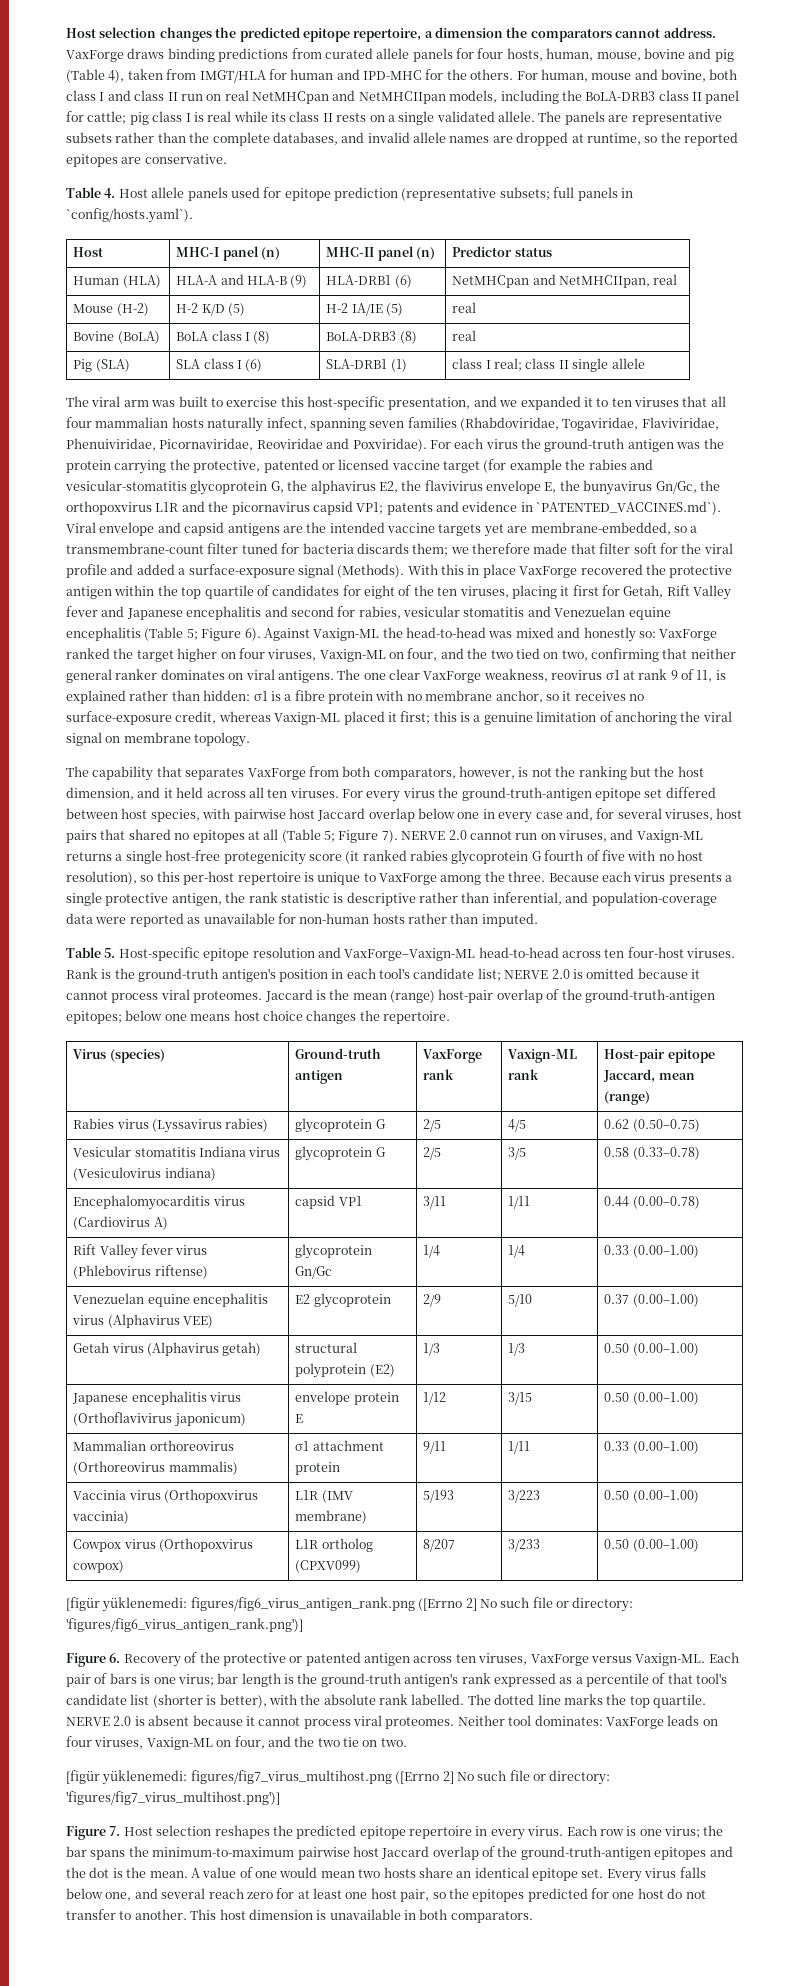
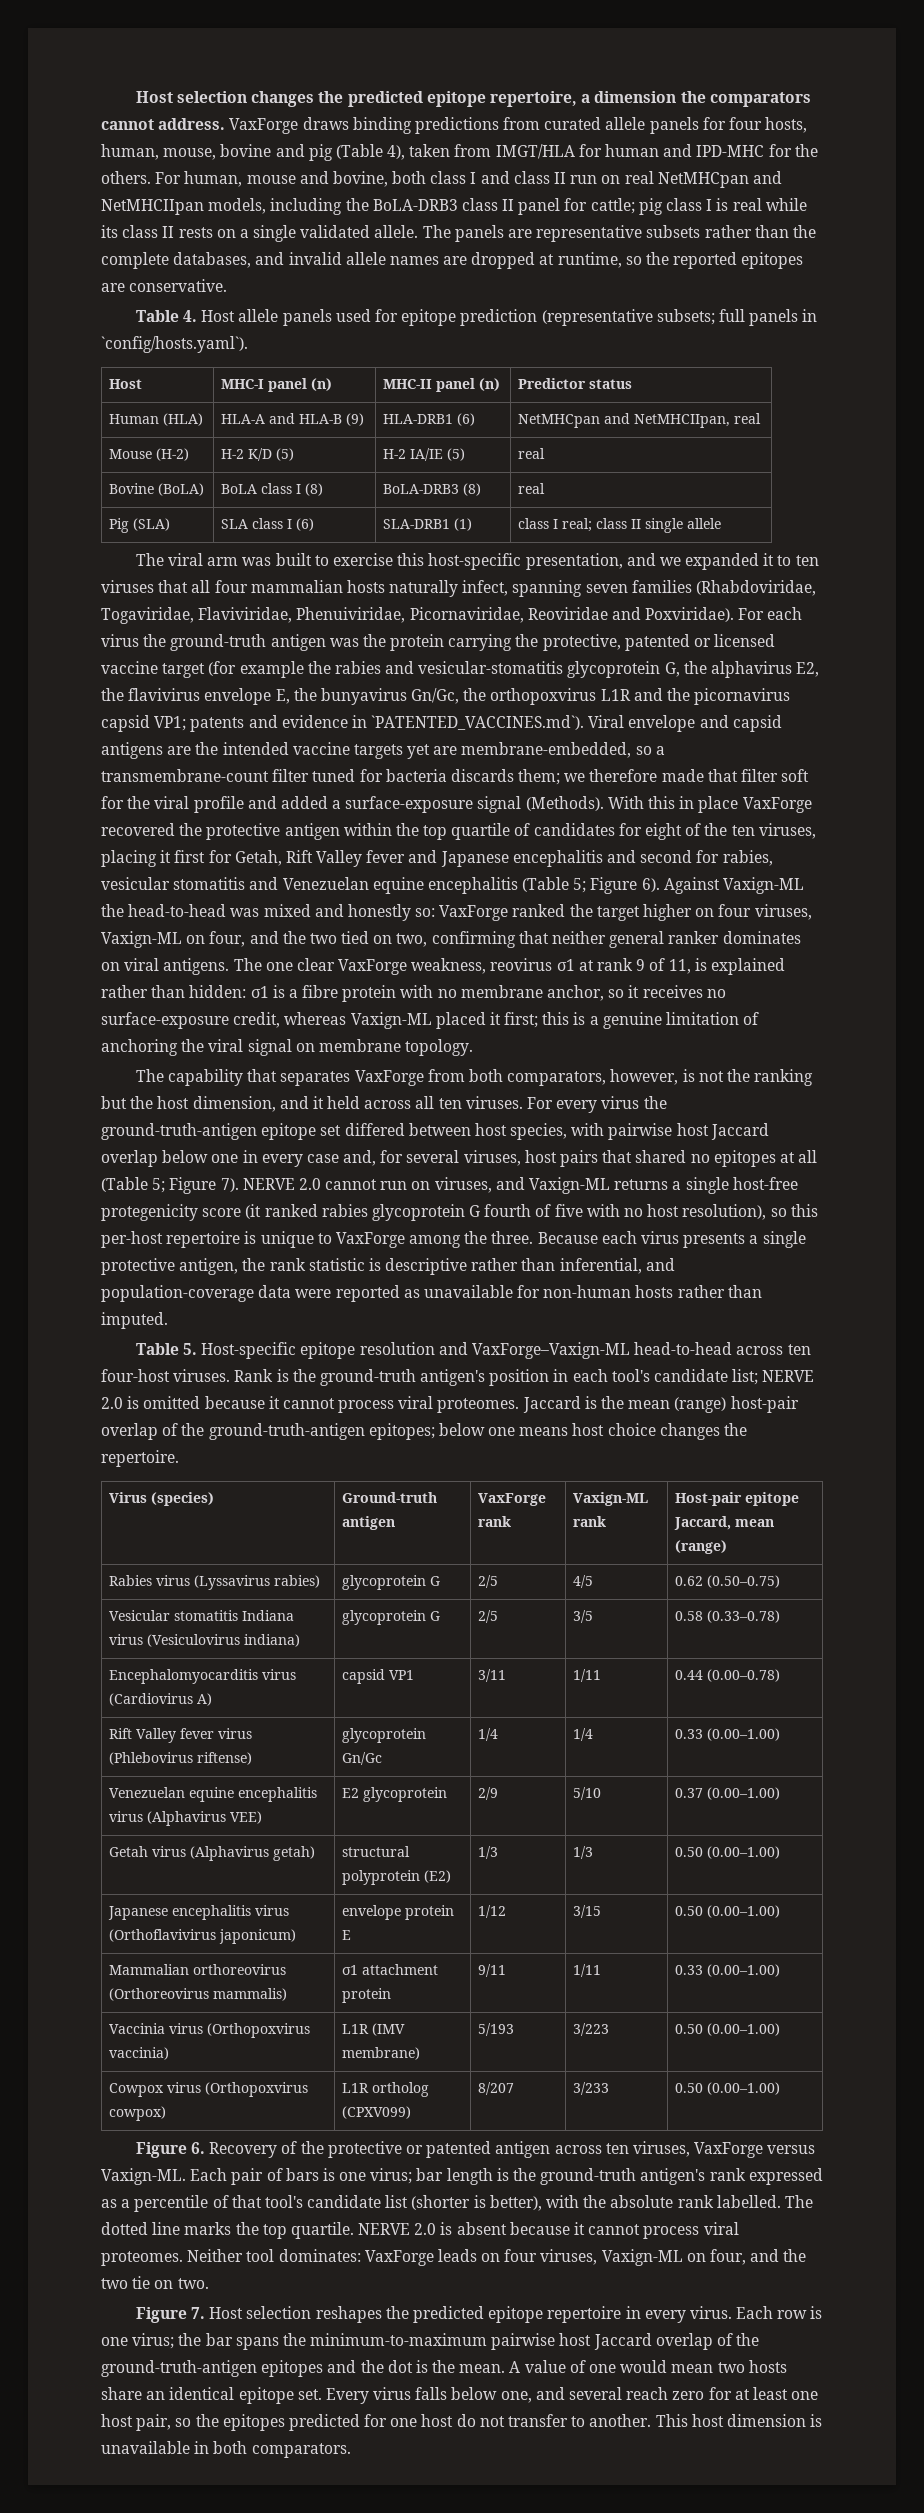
[66,1597,634,1612] [66,1618,303,1632] // [figür yüklenemedi: figures/fig6_virus_antigen_rank.png ([Errno 2] No such file or directory: 'figures/fig6_virus_antigen_rank.png')] -> (780, 2088) none
[66,1770,611,1785] [66,1791,280,1805] // [figür yüklenemedi: figures/fig7_virus_multihost.png ([Errno 2] No such file or directory: 'figures/fig7_virus_multihost.png')] -> (209, 2283) none

